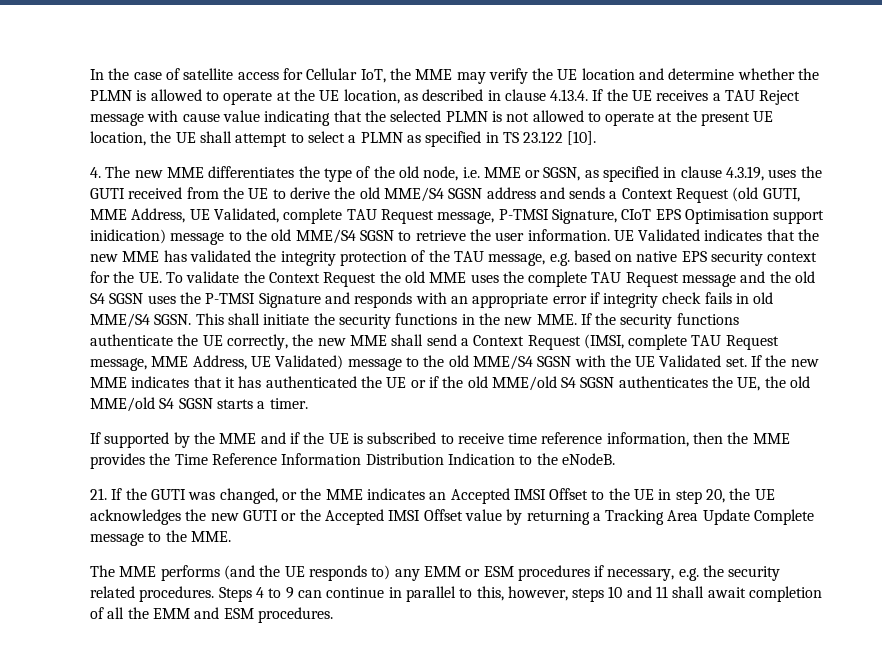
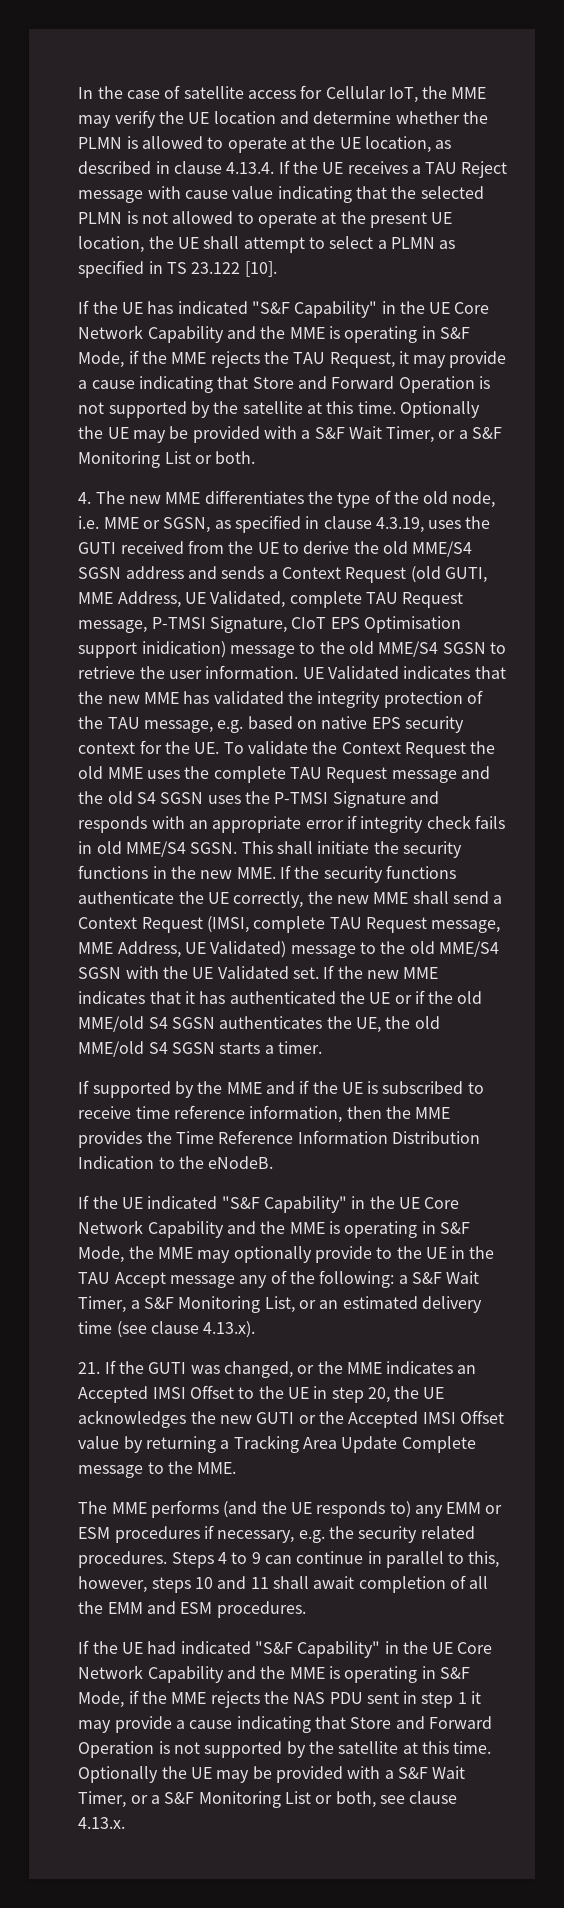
(597, 138) none -> [78,300,490,318] [78,325,470,343] [78,350,507,368] [78,376,490,393] [78,401,480,418] [78,426,503,443] [78,451,256,468] // If the UE has indicated "S&F Capability" in the UE Core Network Capability and the MME is operating in S&F Mode, if the MME rejects the TAU Request, it may provide a cause indicating that Store and Forward Operation is not supported by the satellite at this time. Optionally the UE may be provided with a S&F Wait Timer, or a S&F Monitoring List or both.
(615, 459) none -> [78,1195,460,1213] [78,1220,470,1238] [78,1246,495,1263] [78,1270,480,1288] [78,1296,482,1313] [78,1321,256,1338] // If the UE indicated "S&F Capability" in the UE Core Network Capability and the MME is operating in S&F Mode, the MME may optionally provide to the UE in the TAU Accept message any of the following: a S&F Wait Timer, a S&F Monitoring List, or an estimated delivery time (see clause 4.13.x).
(333, 615) none -> [78,1640,493,1658] [78,1665,470,1683] [78,1690,482,1708] [78,1716,492,1733] [78,1741,492,1758] [78,1766,466,1783] [78,1791,458,1808] [78,1817,126,1829] // If the UE had indicated "S&F Capability" in the UE Core Network Capability and the MME is operating in S&F Mode, if the MME rejects the NAS PDU sent in step 1 it may provide a cause indicating that Store and Forward Operation is not supported by the satellite at this time. Optionally the UE may be provided with a S&F Wait Timer, or a S&F Monitoring List or both, see clause 4.13.x.

